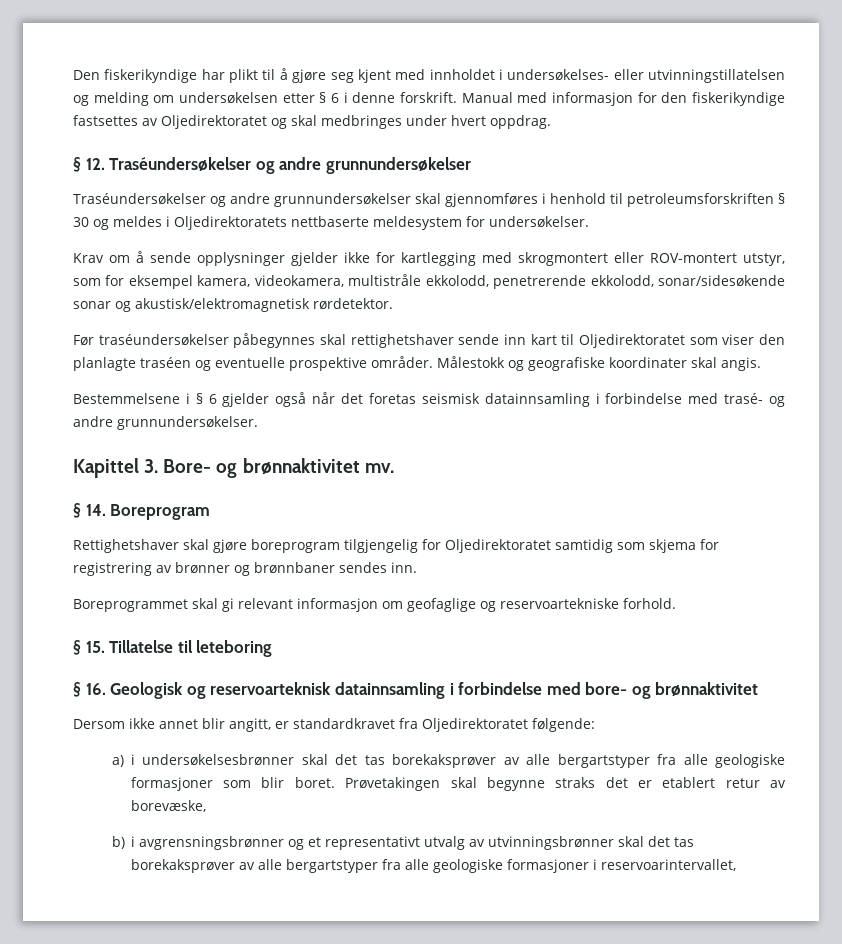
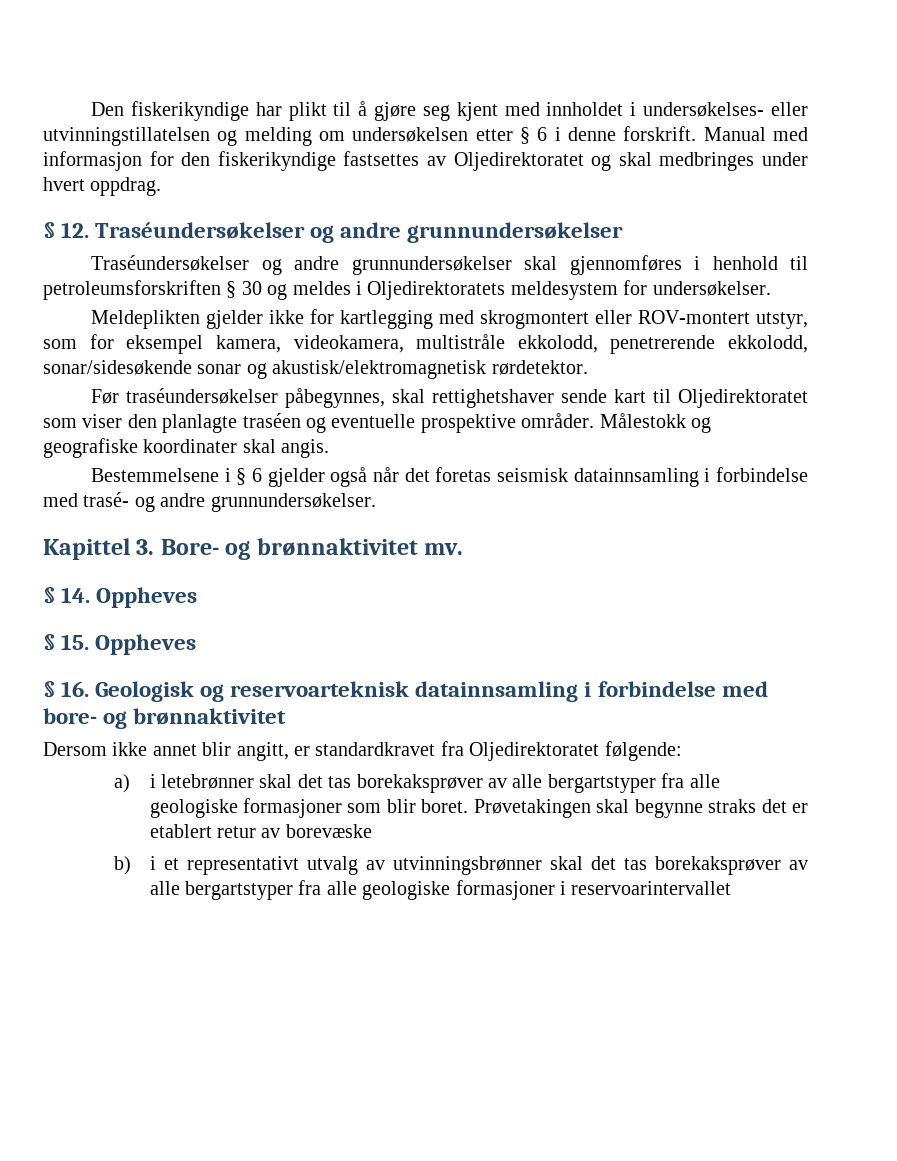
[291,216,369,227] nettbaserte -> (506, 290) none
[73,251,285,266] Krav om å sende opplysninger -> [91,310,201,329] Meldeplikten
[233,333,316,348] påbegynnes -> [285,388,386,408] påbegynnes,
[504,334,526,345] inn -> (608, 396) none
[110,504,211,520] [73,539,719,553] [73,562,417,576] [73,598,676,612] Boreprogram // Rettighetshaver skal gjøre boreprogram tilgjengelig for Oljedirektoratet samtidig som skjema for registrering av brønner og brønnbaner sendes inn. // Boreprogrammet skal gi relevant informasjon om geofaglige og reservoartekniske forhold. -> [96,587,198,608] Oppheves
[109,640,273,657] Tillatelse til leteboring -> [95,634,197,655] Oppheves
[142,754,295,765] undersøkelsesbrønner -> [160,774,254,789] letebrønner
[130,800,206,812] borevæske, -> [285,824,372,838] borevæske
[139,836,305,850] avgrensningsbrønner og -> (156, 863) none
[601,859,737,871] reservoarintervallet, -> [571,881,732,895] reservoarintervallet

